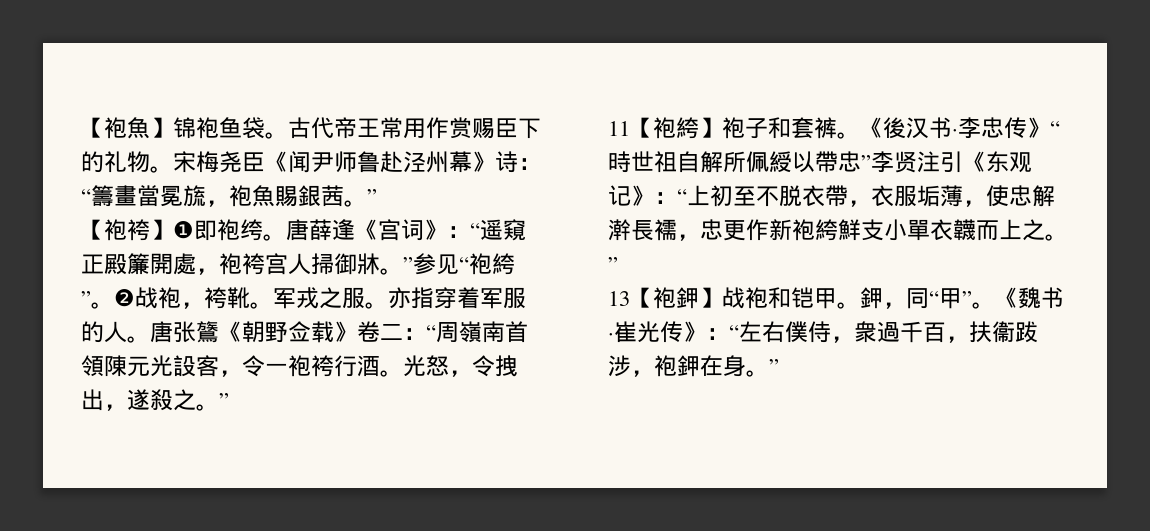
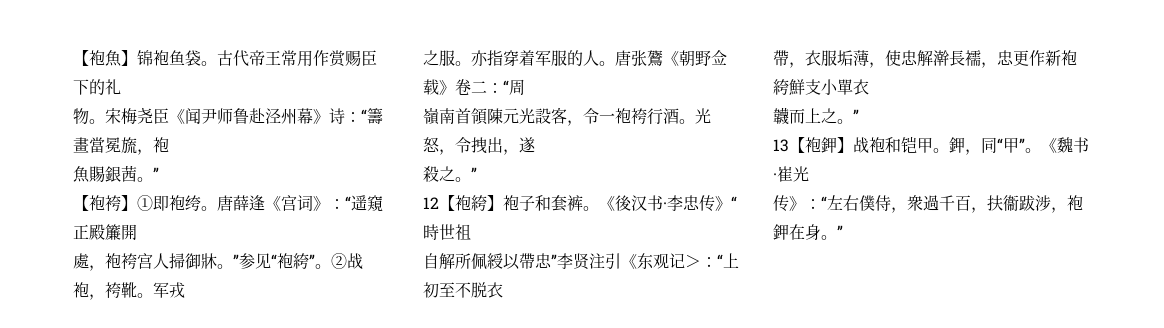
(127, 162) none -> (121, 87) //
(252, 196) none -> (169, 145) //
[173,221,194,239] ❶ -> [137,195,153,211] ①
(173, 264) none -> (137, 232) //
[114,289,135,307] ❷ -> [331,253,347,269] ②
(319, 298) none -> (185, 290) //
(459, 332) none -> (525, 87) //
(150, 399) none -> (536, 145) //
[608,121,630,136] 11 -> [423,197,439,209] 12
(677, 162) none -> (471, 232) //
[631,185,654,206] 》 -> [685,255,701,268] ＞
(825, 196) none -> (503, 290) //
(953, 230) none -> (869, 87) //
(660, 332) none -> (809, 174) //

